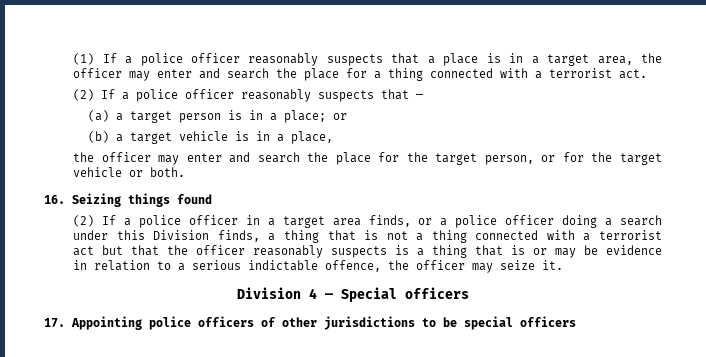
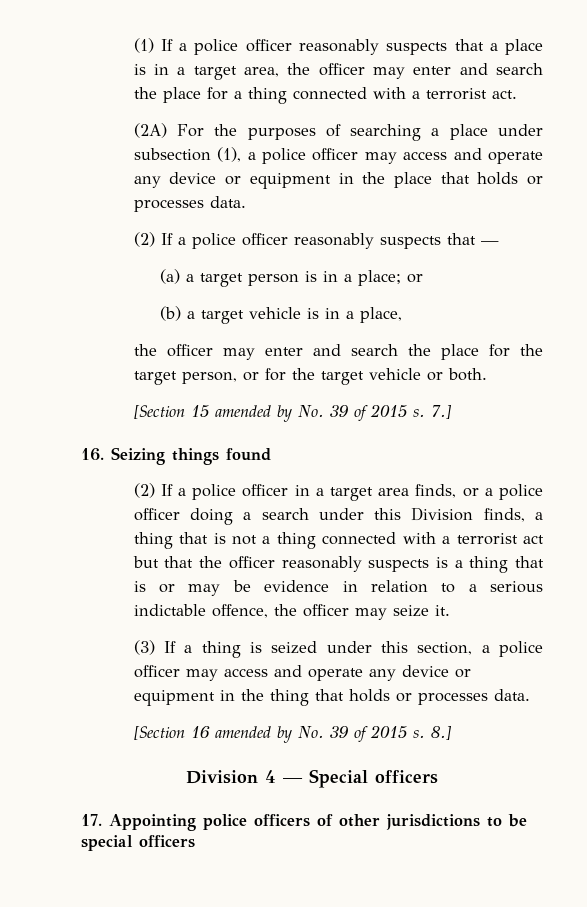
(648, 74) none -> [133,123,543,141] [133,147,543,164] [133,172,543,189] [133,196,246,212] // (2A) For the purposes of searching a place under subsection (1), a police officer may access and operate any device or equipment in the place that holds or processes data.
(186, 172) none -> [133,404,452,422] // [Section 15 amended by No. 39 of 2015 s. 7.]
(564, 265) none -> [133,640,543,658] [133,665,471,681] [133,689,530,706] [133,725,452,743] // (3) If a thing is seized under this section, a police officer may access and operate any device or equipment in the thing that holds or processes data. // [Section 16 amended by No. 39 of 2015 s. 8.]

